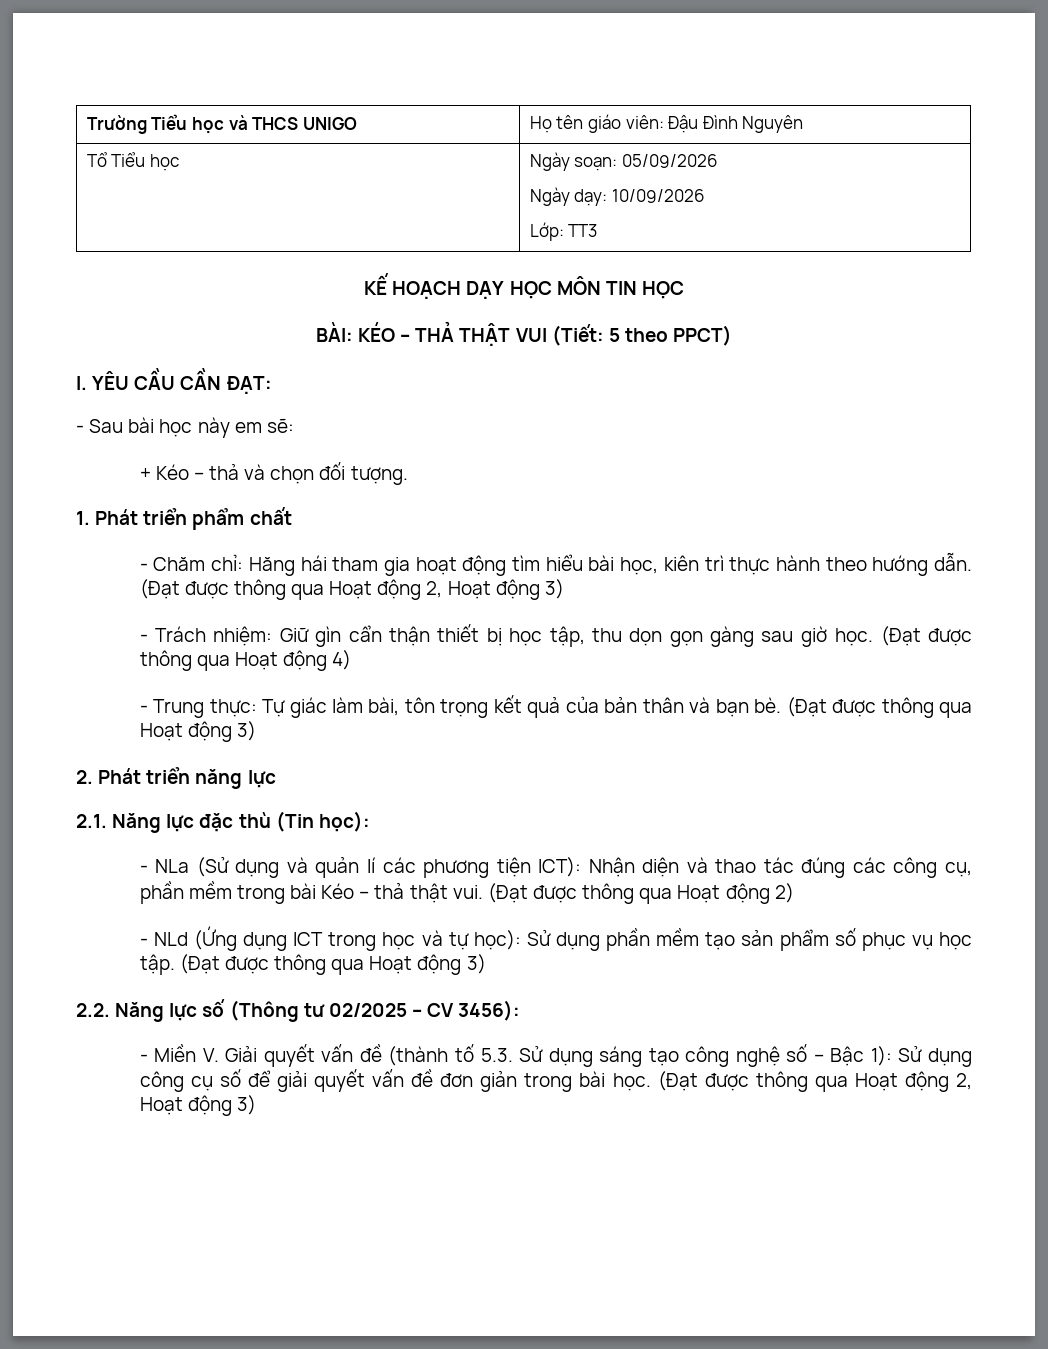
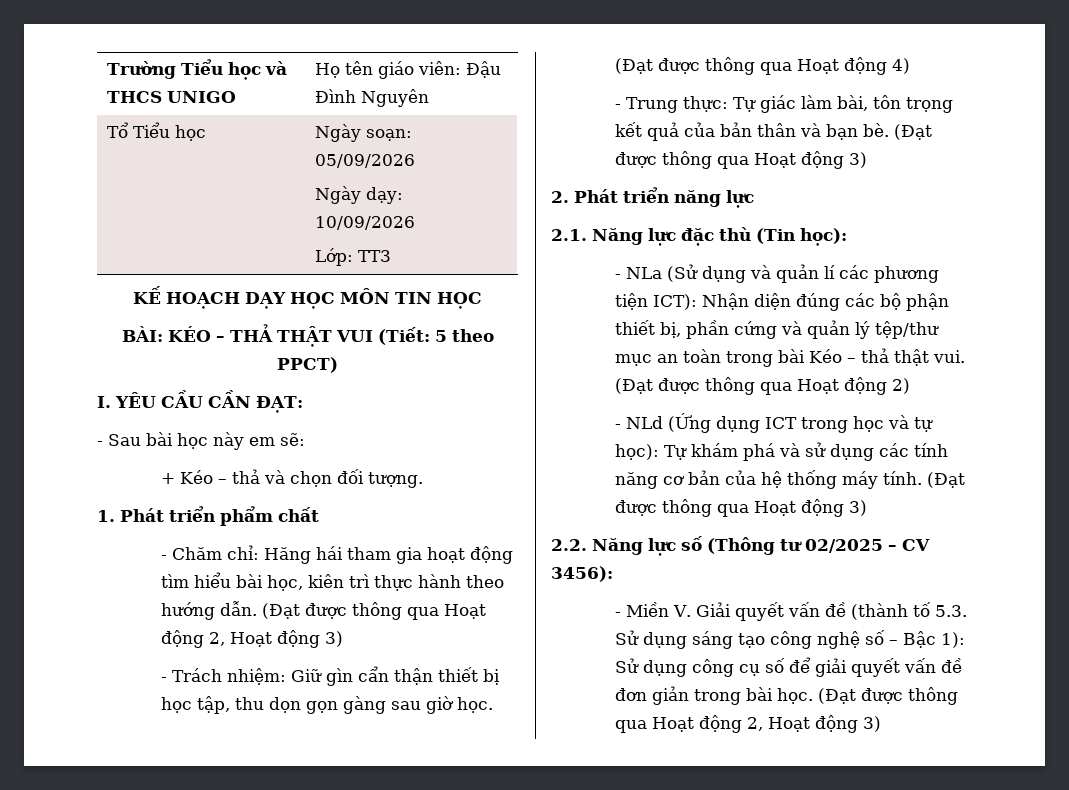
[686,857,973,878] [139,881,232,904] và thao tác đúng các công cụ, phần mềm -> [796,293,950,311] [615,320,940,339] [615,349,722,366] đúng các bộ phận thiết bị, phần cứng và quản lý tệp/thư mục an toàn
[526,928,973,951] [139,954,175,975] Sử dụng phần mềm tạo sản phẩm số phục vụ học tập. -> [664,442,949,461] [615,470,923,489] Tự khám phá và sử dụng các tính năng cơ bản của hệ thống máy tính.

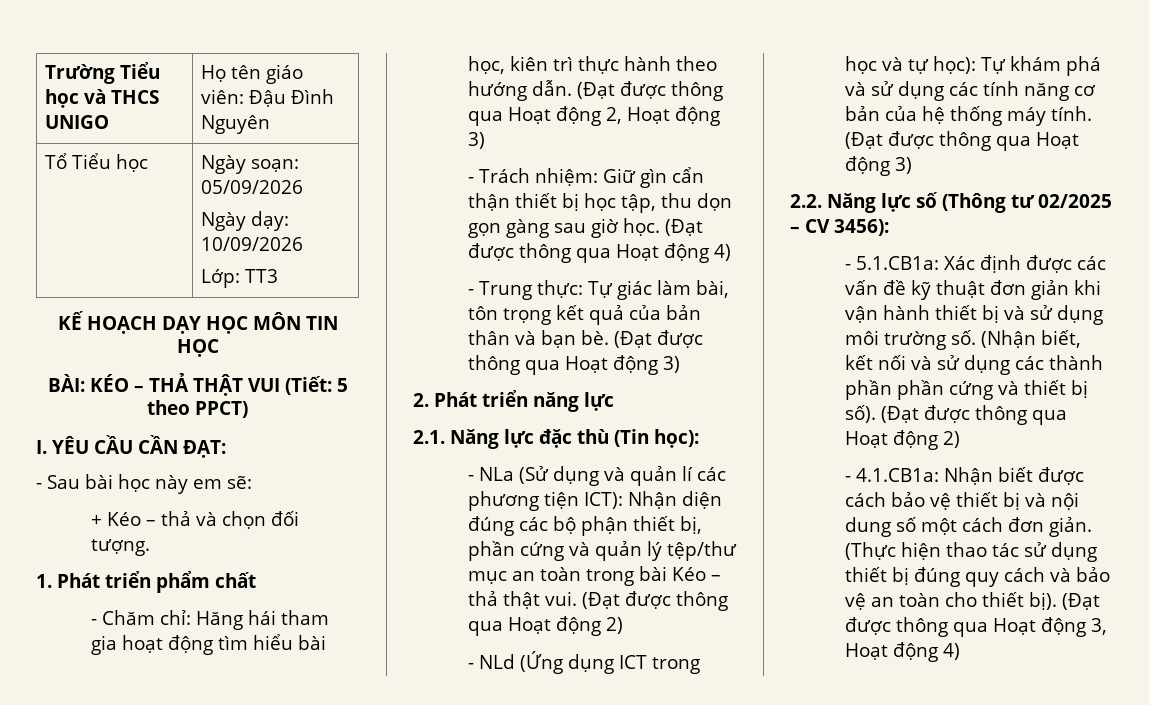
[626,602,968,621] [615,630,966,649] [615,657,963,677] [615,686,959,705] [615,715,882,733] Miền V. Giải quyết vấn đề (thành tố 5.3. Sử dụng sáng tạo công nghệ số – Bậc 1): Sử dụng công cụ số để giải quyết vấn đề đơn giản trong bài học. (Đạt được thông qua Hoạt động 2, Hoạt động 3) -> [855,255,1106,273] [844,280,1101,300] [844,305,1103,325] [844,330,1081,350] [844,355,1103,375] [844,380,1088,400] [844,405,1067,425] [844,430,960,450] [844,467,1084,485] [844,492,1079,510] [844,517,1092,537] [844,542,1097,562] [844,567,1110,587] [844,592,1100,610] [844,617,1107,637] [844,642,960,662] 5.1.CB1a: Xác định được các vấn đề kỹ thuật đơn giản khi vận hành thiết bị và sử dụng môi trường số. (Nhận biết, kết nối và sử dụng các thành phần phần cứng và thiết bị số). (Đạt được thông qua Hoạt động 2) // - 4.1.CB1a: Nhận biết được cách bảo vệ thiết bị và nội dung số một cách đơn giản. (Thực hiện thao tác sử dụng thiết bị đúng quy cách và bảo vệ an toàn cho thiết bị). (Đạt được thông qua Hoạt động 3, Hoạt động 4)

